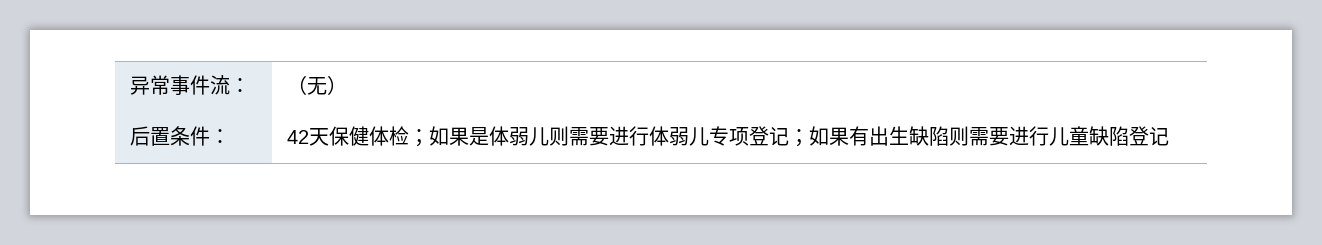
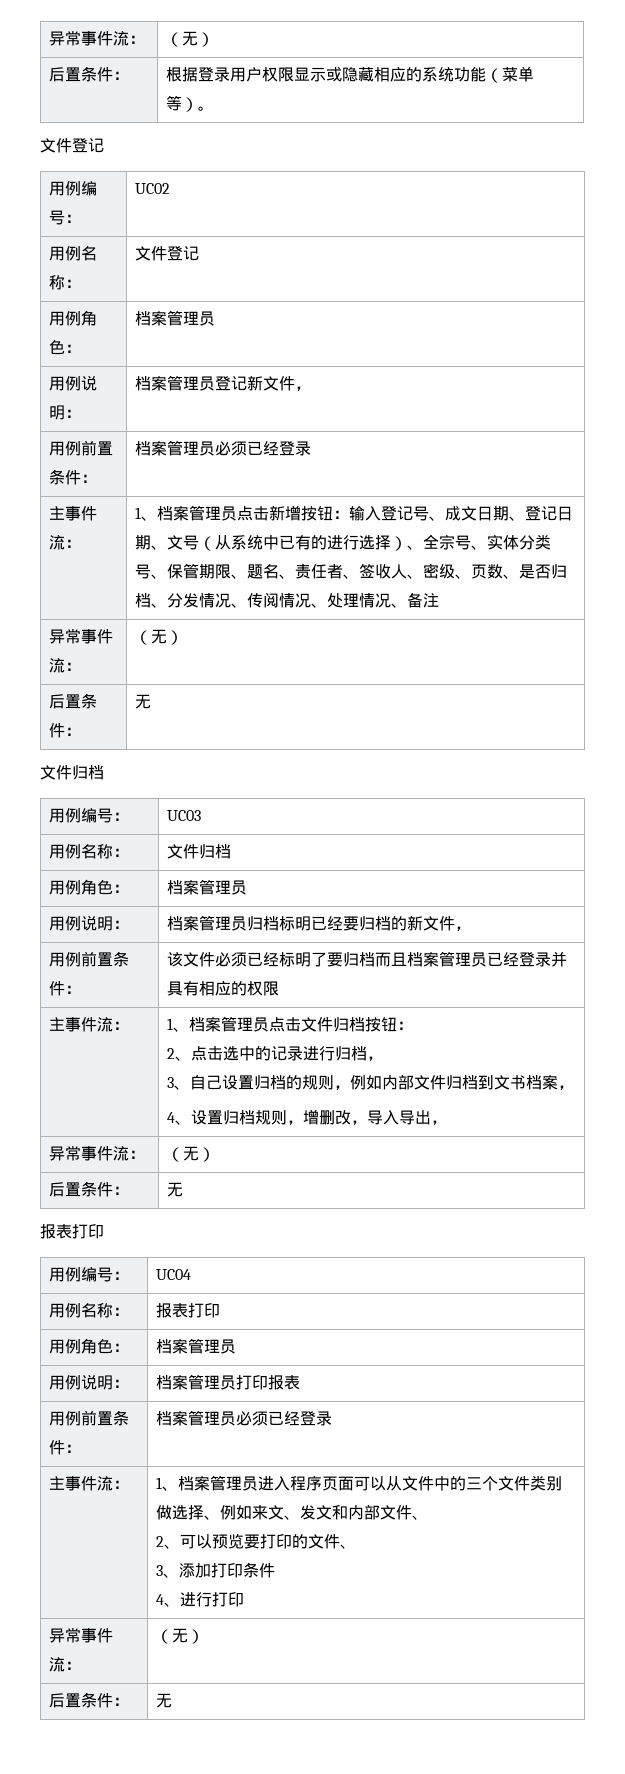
[130,75,251,95] [287,75,348,95] [130,126,231,146] [287,126,1170,147] 异常事件流： | （无） // 后置条件： | 42天保健体检；如果是体弱儿则需要进行体弱儿专项登记；如果有出生缺陷则需要进行儿童缺陷登记 -> [49,31,146,46] [166,31,215,47] [49,66,130,82] [166,66,535,83] [166,95,215,112] [40,138,104,153] [49,181,98,196] [49,210,82,225] [135,183,171,194] [49,246,98,261] [49,275,82,290] [135,246,200,261] [49,310,98,326] [49,340,82,355] [135,310,216,326] [49,375,98,391] [49,405,82,420] [135,375,312,391] [49,440,114,456] [49,469,98,485] [135,440,312,456] [49,506,98,521] [49,535,82,550] [135,505,574,521] [135,534,552,551] [135,563,568,579] [135,592,440,608] [49,629,114,644] [49,658,82,673] [135,629,184,645] [49,693,98,709] [49,723,82,738] [135,694,152,709] [40,765,104,780] [49,808,130,823] [167,810,202,821] [49,844,130,859] [167,844,232,859] [49,879,130,895] [167,879,248,895] [49,915,130,931] [167,915,472,931] [49,951,130,967] [49,981,82,996] [167,951,568,967] [167,981,280,996] [49,1017,130,1032] [167,1016,414,1032] [167,1046,384,1061] [167,1075,575,1090] [167,1109,448,1125] [49,1146,146,1161] [167,1146,216,1162] [49,1181,130,1197] [167,1182,184,1197] [40,1224,104,1239] [49,1267,130,1282] [156,1269,192,1280] [49,1303,130,1318] [156,1303,221,1318] [49,1338,130,1354] [156,1338,237,1354] [49,1374,130,1390] [156,1374,301,1390] [49,1410,130,1426] [49,1440,82,1455] [156,1410,333,1426] [49,1476,130,1491] [156,1475,563,1491] [156,1505,429,1520] [156,1533,357,1549] [156,1562,276,1578] [156,1592,245,1607] [49,1628,114,1643] [49,1657,82,1672] [156,1628,205,1644] [49,1692,130,1708] [156,1693,173,1708] 异常事件流： | （无） // 后置条件： | 根据登录用户权限显示或隐藏相应的系统功能（菜单等）。 // 文件登记 // 用例编号： | UC02 // 用例名称： | 文件登记 // 用例角色： | 档案管理员 // 用例说明： | 档案管理员登记新文件， // 用例前置条件： | 档案管理员必须已经登录 // 主事件流： | 1、档案管理员点击新增按钮：输入登记号、成文日期、登记日期、文号（从系统中已有的进行选择）、全宗号、实体分类号、保管期限、题名、责任者、签收人、密级、页数、是否归档、分发情况、传阅情况、处理情况、备注 // 异常事件流： | （无） // 后置条件： | 无 // 文件归档 // 用例编号： | UC03 // 用例名称： | 文件归档 // 用例角色： | 档案管理员 // 用例说明： | 档案管理员归档标明已经要归档的新文件， // 用例前置条件： | 该文件必须已经标明了要归档而且档案管理员已经登录并具有相应的权限 // 主事件流： | 1、档案管理员点击文件归档按钮： // 2、点击选中的记录进行归档， // 3、自己设置归档的规则，例如内部文件归档到文书档案， // 4、设置归档规则，增删改，导入导出， // 异常事件流： | （无） // 后置条件： | 无 // 报表打印 // 用例编号： | UC04 // 用例名称： | 报表打印 // 用例角色： | 档案管理员 // 用例说明： | 档案管理员打印报表 // 用例前置条件： | 档案管理员必须已经登录 // 主事件流： | 1、档案管理员进入程序页面可以从文件中的三个文件类别做选择、例如来文、发文和内部文件、 // 2、可以预览要打印的文件、 // 3、添加打印条件 // 4、进行打印 // 异常事件流： | （无） // 后置条件： | 无

